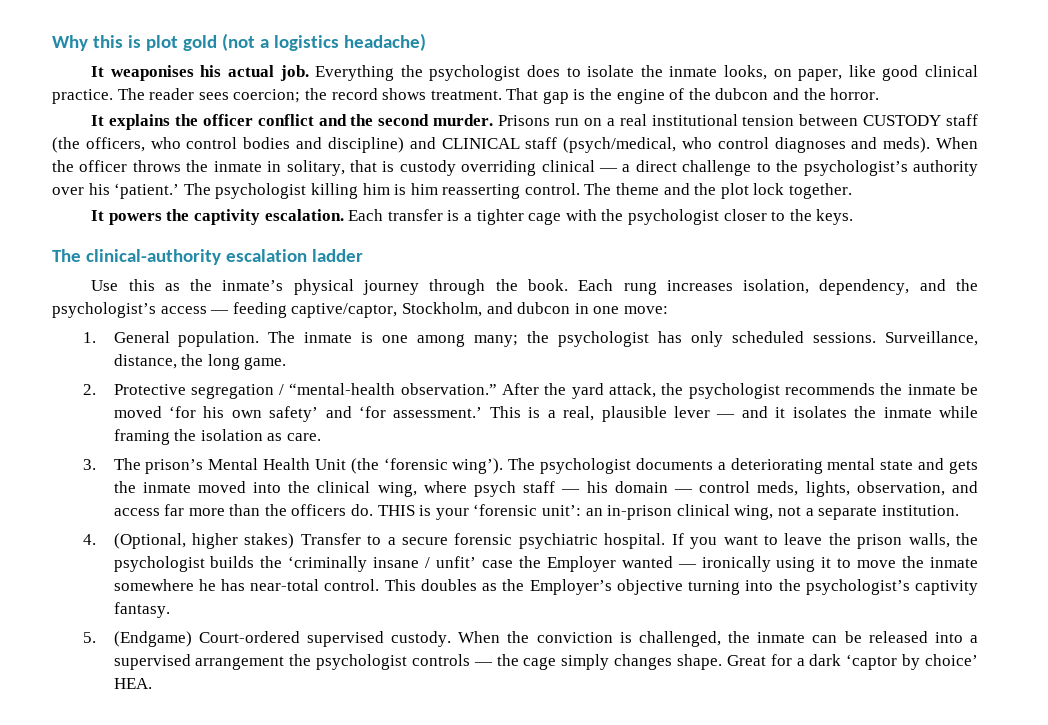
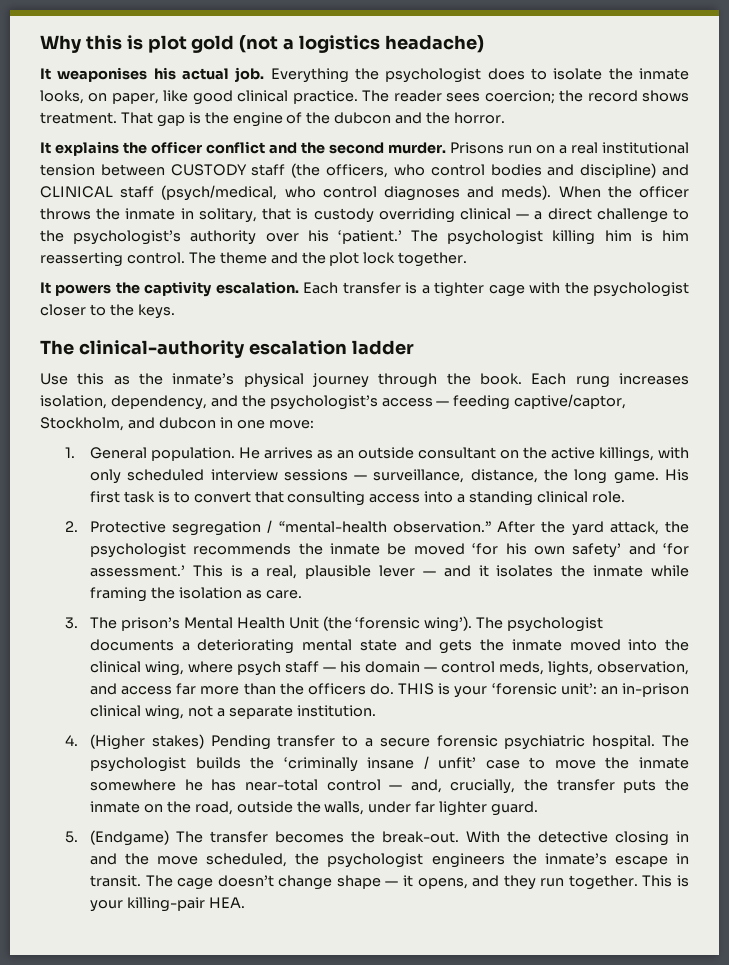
[268,331,978,347] [113,354,287,370] The inmate is one among many; the psychologist has only scheduled sessions. Surveillance, distance, the long game. -> [238,447,689,462] [89,469,690,484] [89,491,625,506] He arrives as an outside consultant on the active killings, with only scheduled interview sessions — surveillance, distance, the long game. His first task is to convert that consulting access into a standing clinical role.
[113,533,361,549] (Optional, higher stakes) Transfer -> [89,734,336,750] (Higher stakes) Pending transfer
[671,533,979,549] If you want to leave the prison walls, the -> [662,735,690,747] The
[518,556,832,572] the Employer wanted — ironically using it -> (520, 764) none
[324,579,978,595] [113,602,170,618] [82,631,979,647] [113,654,978,670] control. This doubles as the Employer’s objective turning into the psychologist’s captivity fantasy. // 5. (Endgame) Court-ordered supervised custody. When the conviction is challenged, the inmate can be released into a supervised arrangement the psychologist controls — the cage simply changes shape. Great for a dark ‘captor by choice’ -> [326,779,689,794] [89,801,539,816] [64,830,689,846] [89,853,690,868] [89,875,690,890] [89,897,205,912] control — and, crucially, the transfer puts the inmate on the road, outside the walls, under far lighter guard. // 5. (Endgame) The transfer becomes the break-out. With the detective closing in and the move scheduled, the psychologist engineers the inmate’s escape in transit. The cage doesn’t change shape — it opens, and they run together. This is your killing-pair

